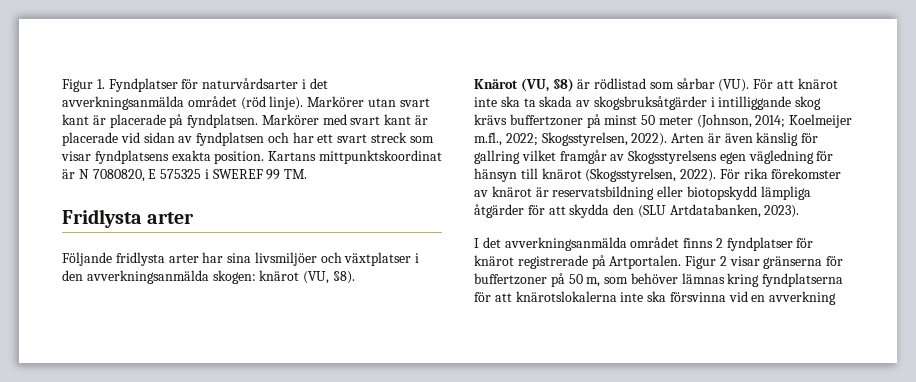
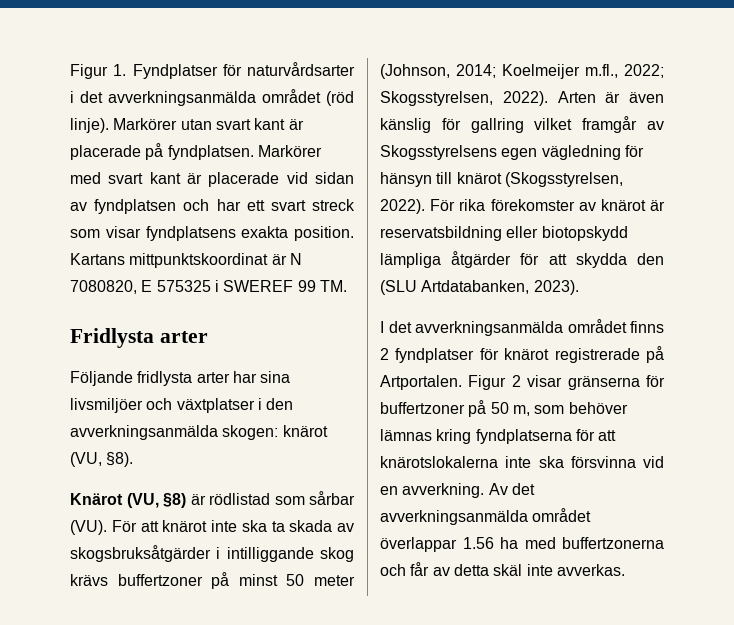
[769,291,837,305] avverkning -> [402,483,535,498] [380,508,592,525] [380,537,664,552] [380,562,625,576] avverkning. Av det avverkningsanmälda området överlappar 1.56 ha med buffertzonerna och får av detta skäl inte avverkas.

